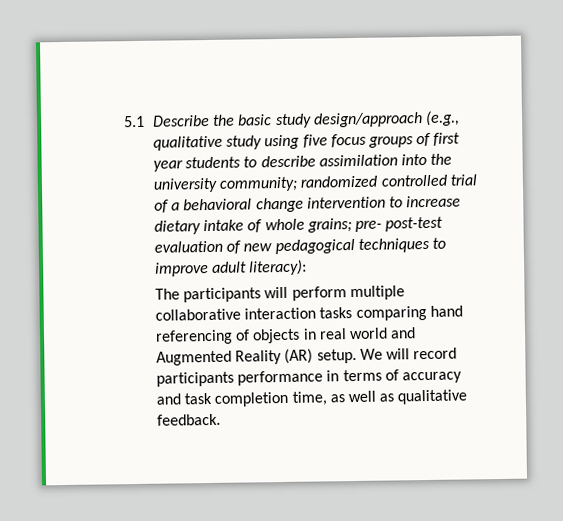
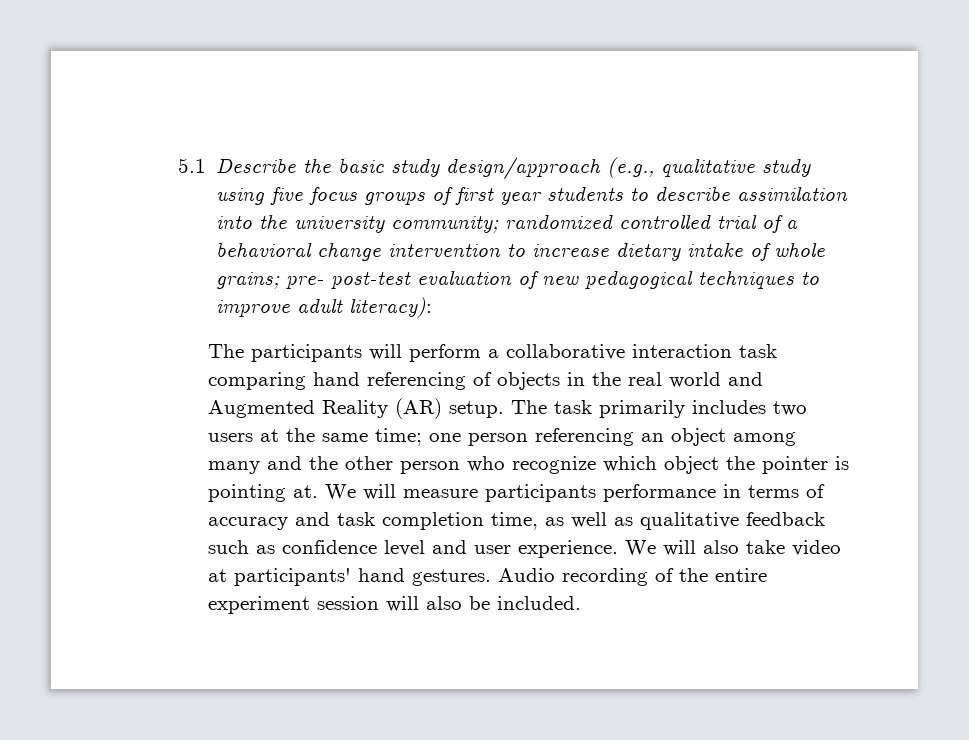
[349,285,405,301] multiple -> [488,349,500,358] a
[319,307,353,319] tasks -> [739,344,778,358] task
(317, 334) none -> [592,372,622,386] the
[359,347,458,360] We will record -> [511,400,808,418] [208,428,797,446] [208,456,850,474] [208,484,479,502] The task primarily includes two users at the same time; one person referencing an object among many and the other person who recognize which object the pointer is pointing at. We will measure
[157,413,222,426] feedback. -> [746,512,826,526] [208,540,842,558] [208,568,768,586] [208,596,582,614] feedback such as confidence level and user experience. We will also take video at participants' hand gestures. Audio recording of the entire experiment session will also be included.

